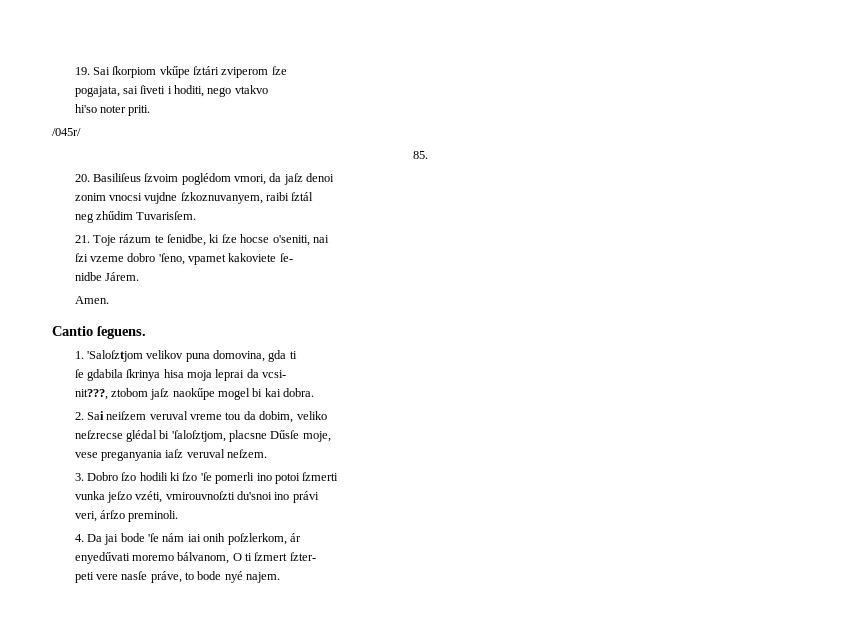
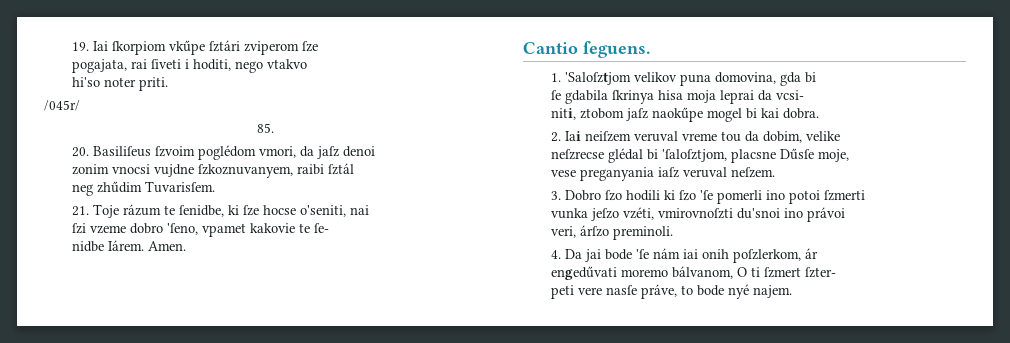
[92,67,110,75] Sai -> [92,41,108,51] Iai
[122,86,138,94] sai -> [130,59,147,69] rai
[228,253,277,262] kakoviete -> [249,223,310,233] kakovie te
[104,272,139,281] Járem. // -> [107,240,144,251] Iárem.
[289,351,297,359] ti -> [804,72,816,83] bi
[74,389,108,400] nit???, -> [550,108,576,120] niti,
[86,411,104,420] Sai -> [564,131,581,141] Iai
[296,411,327,420] veliko -> [805,131,840,141] velike
[165,491,235,500] vmirouvnoſzti -> [657,208,733,219] vmirovnoſzti
[292,491,319,503] právi -> [806,207,845,222] právoi
[74,552,130,564] enyedűvati -> [550,266,617,280] engedűvati

